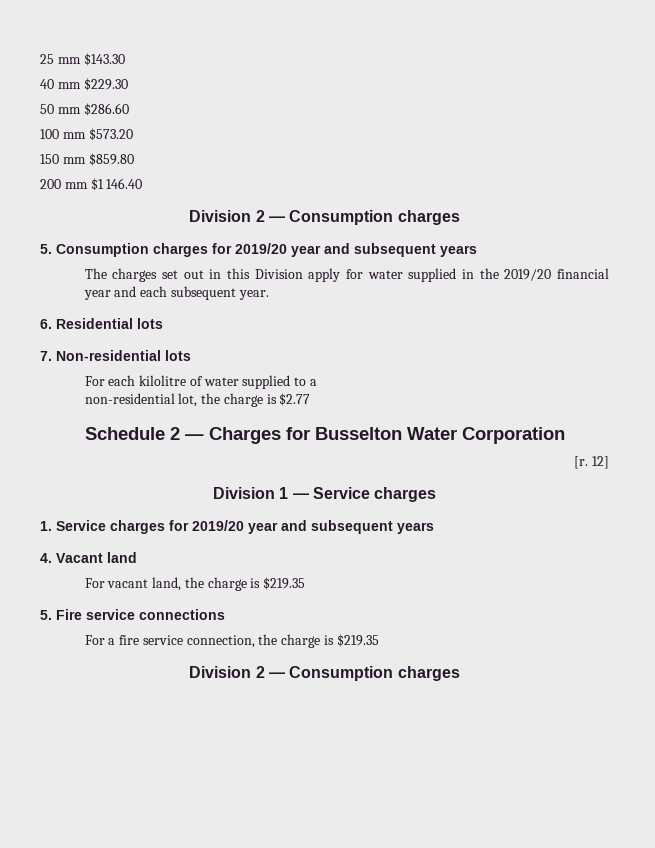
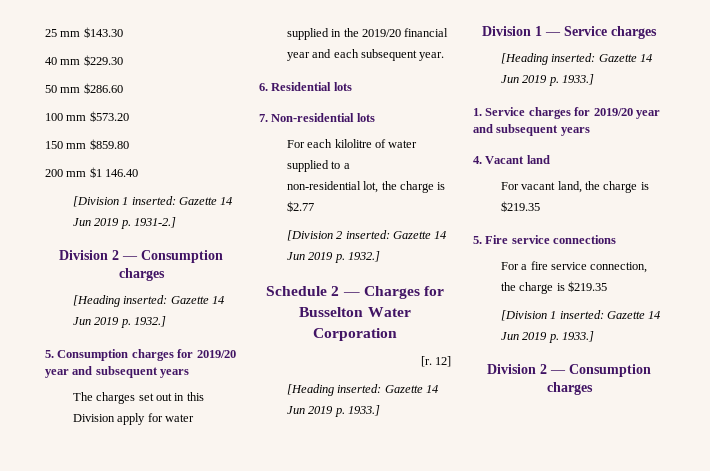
[189,210,460,225] // Division 2 — Consumption charges -> [72,196,233,207] [72,217,176,229] [59,250,223,263] [118,268,165,281] [72,295,224,307] [72,316,166,328] // [Division 1 inserted: Gazette 14 Jun 2019 p. 1931-2.] // Division 2 — Consumption charges // [Heading inserted: Gazette 14 Jun 2019 p. 1932.]
(311, 399) none -> [286,230,447,241] [286,251,380,263] // [Division 2 inserted: Gazette 14 Jun 2019 p. 1932.]
(609, 462) none -> [286,384,438,396] [286,405,380,417] // [Heading inserted: Gazette 14 Jun 2019 p. 1933.]
(437, 494) none -> [500,53,652,65] [500,74,594,86] // [Heading inserted: Gazette 14 Jun 2019 p. 1933.]
(379, 640) none -> [500,310,661,321] [500,331,594,343] // [Division 1 inserted: Gazette 14 Jun 2019 p. 1933.]

